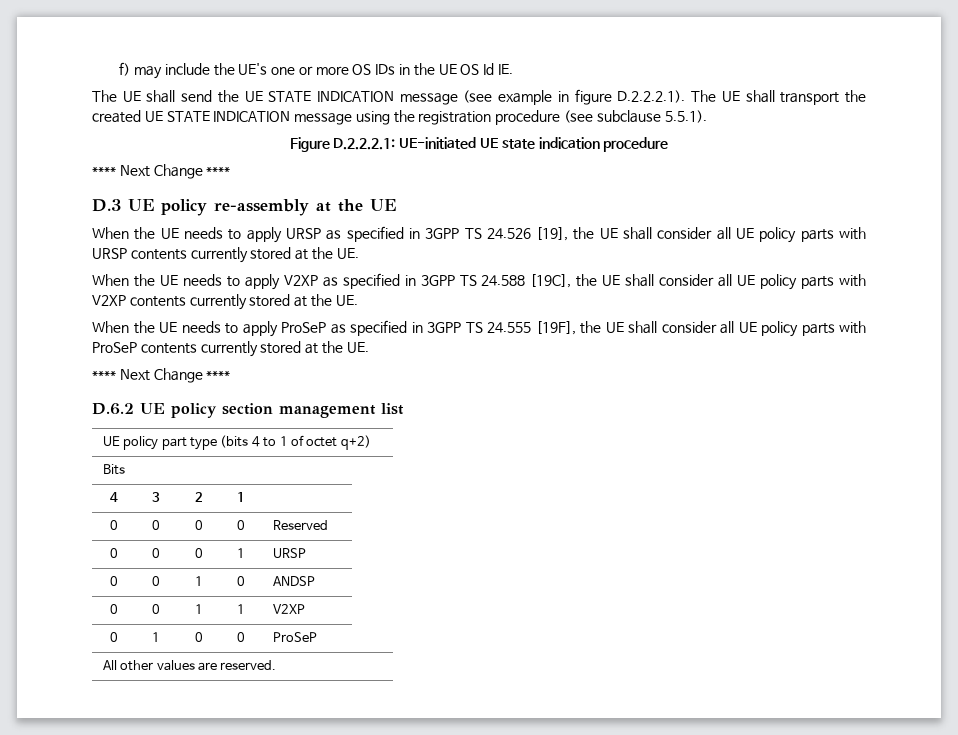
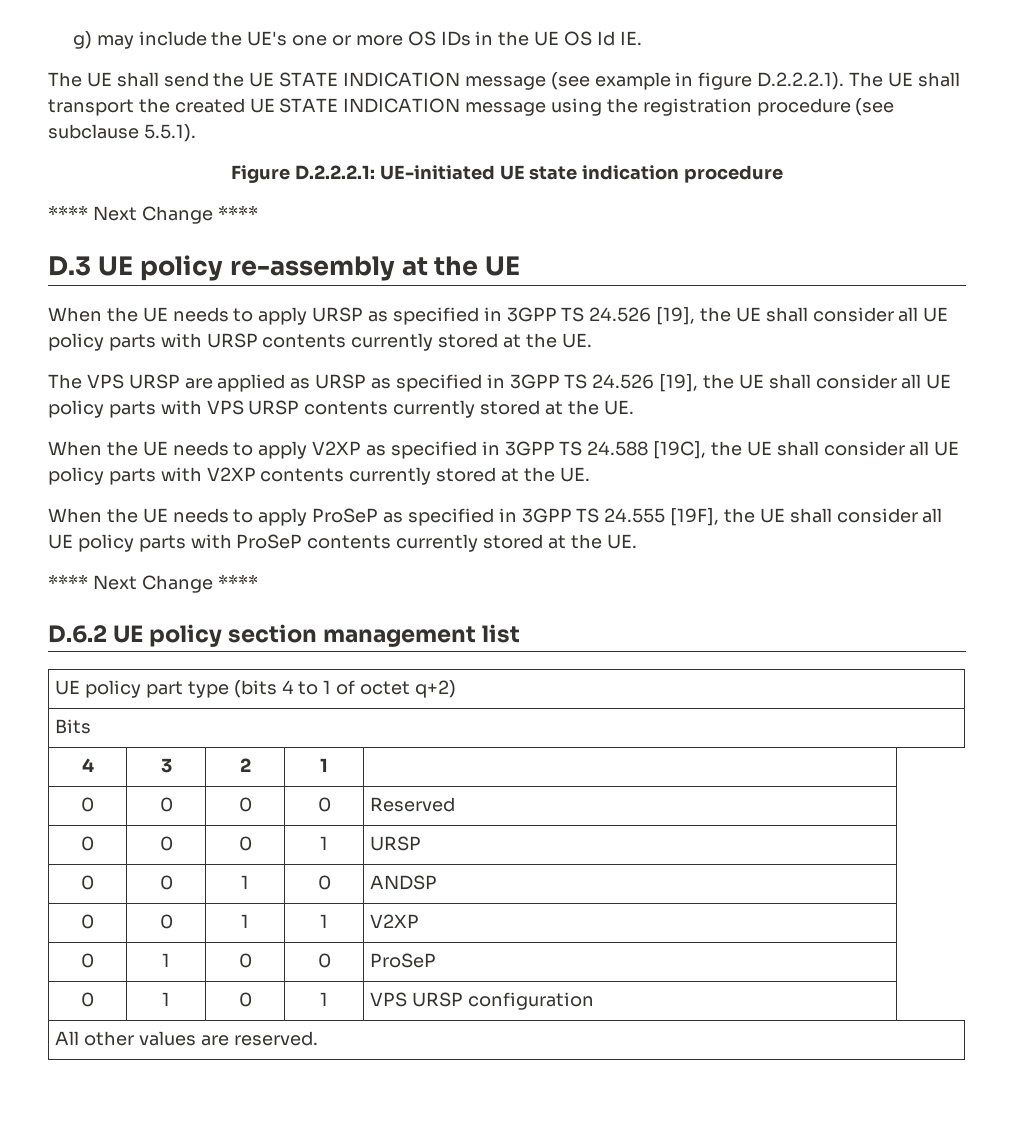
[119,62,131,76] f) -> [72,31,92,49] g)
(359, 253) none -> [48,374,952,392] [48,400,634,418] // The VPS URSP are applied as URSP as specified in 3GPP TS 24.526 [19], the UE shall consider all UE policy parts with VPS URSP contents currently stored at the UE.
(317, 637) none -> [81,992,94,1007] [162,992,170,1006] [238,992,252,1007] [320,992,328,1006] [370,992,594,1010] // 0 | 1 | 0 | 1 | VPS URSP configuration

